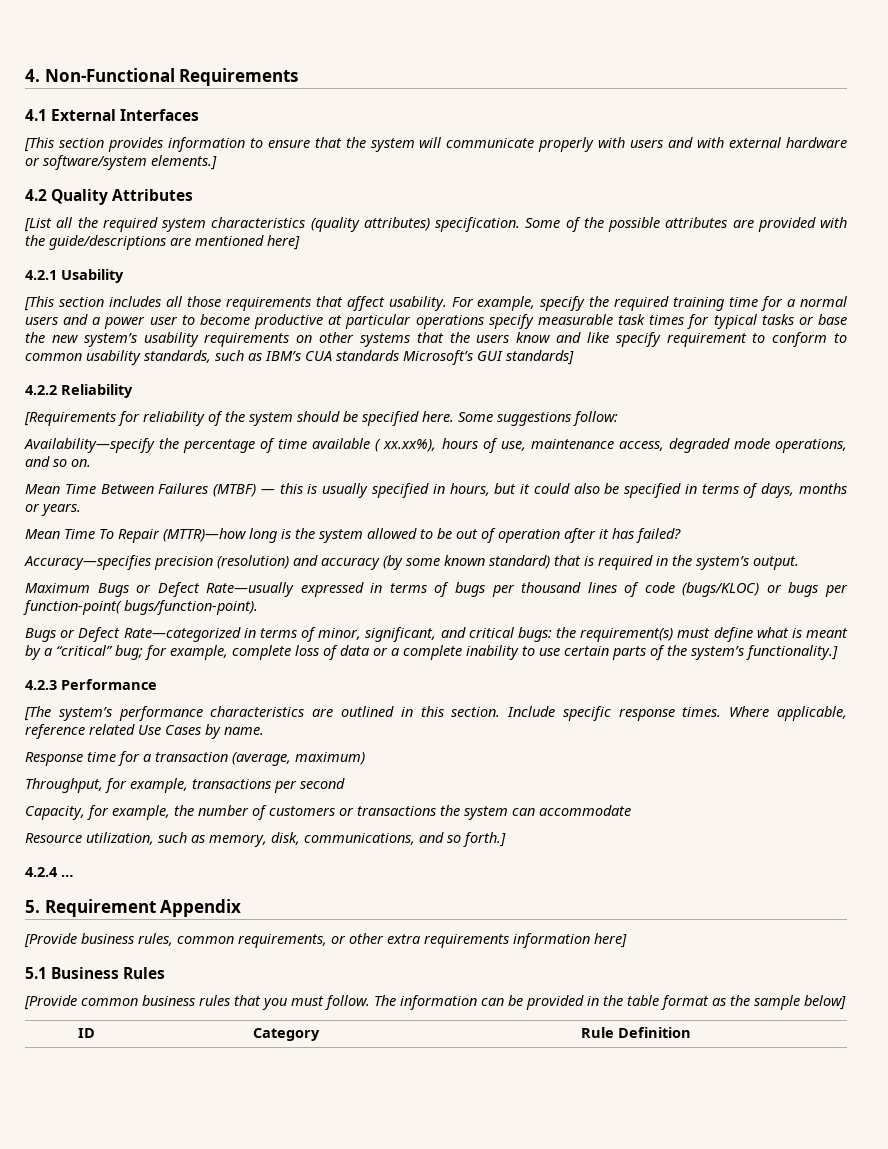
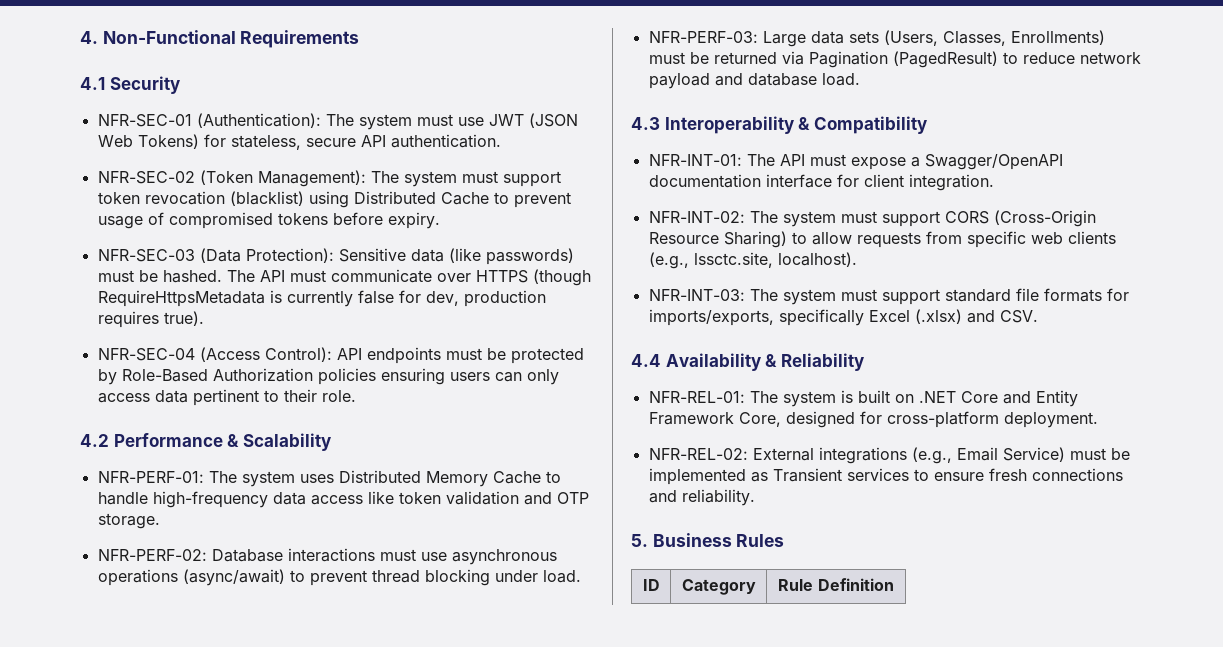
[51,109,200,121] [24,137,848,152] [25,155,217,170] [25,189,194,205] [24,217,847,232] [25,235,300,250] [25,269,124,283] [24,296,849,311] [25,314,847,329] [25,332,848,347] [25,350,574,365] [25,384,133,398] [24,411,618,426] [24,438,848,453] [25,456,91,467] [25,483,847,498] [25,503,81,516] [25,528,681,543] [24,555,799,570] [25,582,848,597] [23,600,258,615] [25,627,848,642] [25,645,838,660] [25,679,157,690] [24,706,848,721] [25,724,264,739] [25,751,365,766] [25,778,345,793] [25,805,631,820] [25,832,506,847] [25,867,73,877] [25,899,242,917] [24,933,627,948] [25,967,166,979] [24,995,846,1010] External Interfaces // [This section provides information to ensure that the system will communicate properly with users and with external hardware or software/system elements.] // 4.2 Quality Attributes // [List all the required system characteristics (quality attributes) specification. Some of the possible attributes are provided with the guide/descriptions are mentioned here] // 4.2.1 Usability // [This section includes all those requirements that affect usability. For example, specify the required training time for a normal users and a power user to become productive at particular operations specify measurable task times for typical tasks or base the new system’s usability requirements on other systems that the users know and like specify requirement to conform to common usability standards, such as IBM’s CUA standards Microsoft’s GUI standards] // 4.2.2 Reliability // [Requirements for reliability of the system should be specified here. Some suggestions follow: // Availability—specify the percentage of time available ( xx.xx%), hours of use, maintenance access, degraded mode operations, and so on. // Mean Time Between Failures (MTBF) — this is usually specified in hours, but it could also be specified in terms of days, months or years. // Mean Time To Repair (MTTR)—how long is the system allowed to be out of operation after it has failed? // Accuracy—specifies precision (resolution) and accuracy (by some known standard) that is required in the system’s output. // Maximum Bugs or Defect Rate—usually expressed in terms of bugs per thousand lines of code (bugs/KLOC) or bugs per function-point( bugs/function-point). // Bugs or Defect Rate—categorized in terms of minor, significant, and critical bugs: the requirement(s) must define what is meant by a “critical” bug; for example, complete loss of data or a complete inability to use certain parts of the system’s functionality.] // 4.2.3 Performance // [The system’s performance characteristics are outlined in this section. Include specific response times. Where applicable, reference related Use Cases by name. // Response time for a transaction (average, maximum) // Throughput, for example, transactions per second // Capacity, for example, the number of customers or transactions the system can accommodate // Resource utilization, such as memory, disk, communications, and so forth.] // 4.2.4 … // 5. Requirement Appendix // [Provide business rules, common requirements, or other extra requirements information here] // 5.1 Business Rules // [Provide common business rules that you must follow. The information can be provided in the table format as the sample below] -> [109,76,180,94] [97,113,578,130] [97,134,501,150] [97,170,561,187] [97,191,571,208] [97,212,440,229] [97,248,574,265] [97,269,591,286] [97,290,546,307] [97,311,204,328] [97,347,584,364] [97,368,559,385] [97,389,356,406] [80,433,331,451] [97,470,561,487] [97,491,589,508] [97,513,160,529] [97,548,557,565] [97,569,581,586] [648,30,1105,47] [648,51,1141,68] [648,73,860,89] [631,116,927,134] [648,154,1063,170] [648,174,994,191] [648,210,1096,227] [648,231,1116,248] [648,252,857,269] [648,288,1129,305] [648,309,1038,326] [631,353,864,371] [648,390,1078,407] [648,411,1098,428] [648,447,1130,464] [648,468,1123,485] [648,489,755,506] [631,533,785,547] Security // NFR-SEC-01 (Authentication): The system must use JWT (JSON Web Tokens) for stateless, secure API authentication. // NFR-SEC-02 (Token Management): The system must support token revocation (blacklist) using Distributed Cache to prevent usage of compromised tokens before expiry. // NFR-SEC-03 (Data Protection): Sensitive data (like passwords) must be hashed. The API must communicate over HTTPS (though RequireHttpsMetadata is currently false for dev, production requires true). // NFR-SEC-04 (Access Control): API endpoints must be protected by Role-Based Authorization policies ensuring users can only access data pertinent to their role. // 4.2 Performance & Scalability // NFR-PERF-01: The system uses Distributed Memory Cache to handle high-frequency data access like token validation and OTP storage. // NFR-PERF-02: Database interactions must use asynchronous operations (async/await) to prevent thread blocking under load. // NFR-PERF-03: Large data sets (Users, Classes, Enrollments) must be returned via Pagination (PagedResult) to reduce network payload and database load. // 4.3 Interoperability & Compatibility // NFR-INT-01: The API must expose a Swagger/OpenAPI documentation interface for client integration. // NFR-INT-02: The system must support CORS (Cross-Origin Resource Sharing) to allow requests from specific web clients (e.g., lssctc.site, localhost). // NFR-INT-03: The system must support standard file formats for imports/exports, specifically Excel (.xlsx) and CSV. // 4.4 Availability & Reliability // NFR-REL-01: The system is built on .NET Core and Entity Framework Core, designed for cross-platform deployment. // NFR-REL-02: External integrations (e.g., Email Service) must be implemented as Transient services to ensure fresh connections and reliability. // 5. Business Rules

